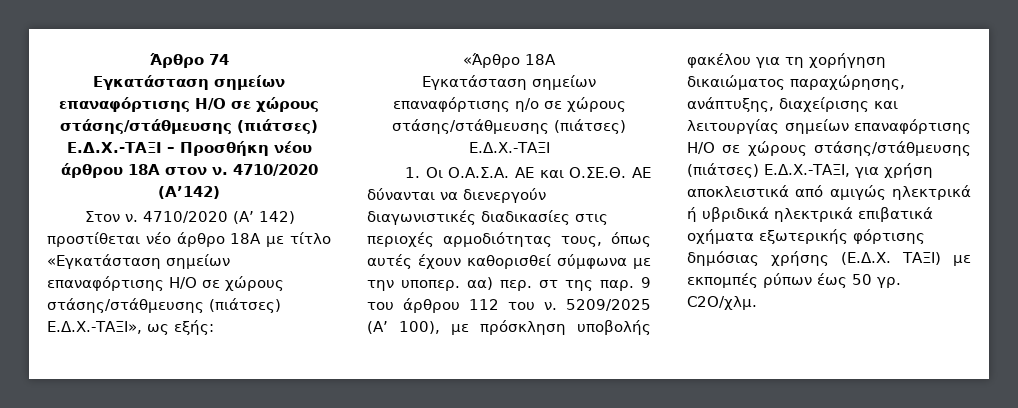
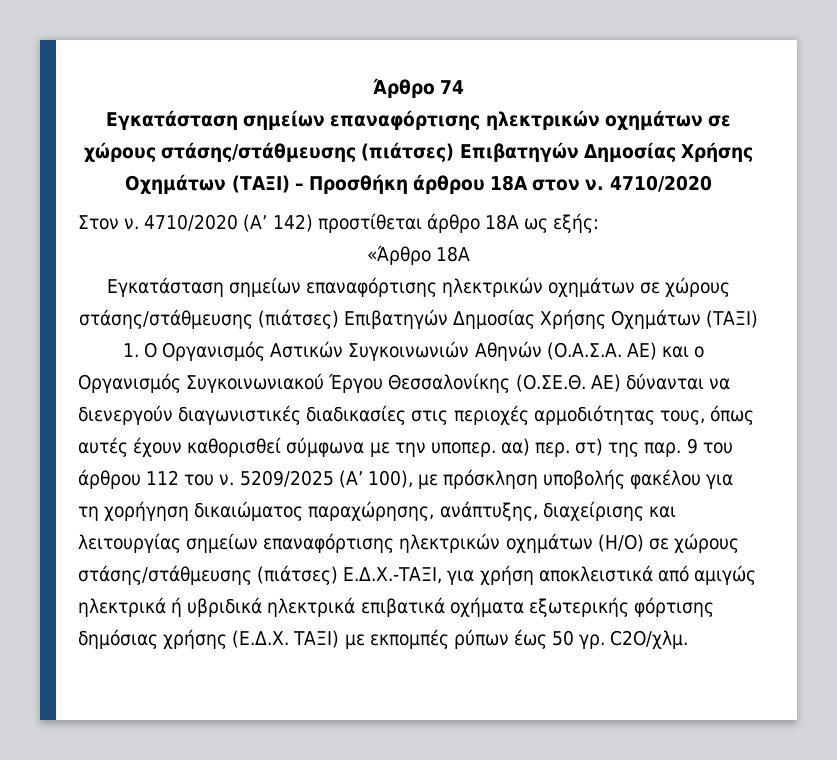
[195,97,319,112] [60,119,318,134] [66,142,162,153] Η/Ο σε χώρους στάσης/στάθμευσης (πιάτσες) Ε.Δ.Χ.-ΤΑΞΙ -> [485,110,731,130] [84,142,753,162] [125,174,290,194] ηλεκτρικών οχημάτων σε χώρους στάσης/στάθμευσης (πιάτσες) Επιβατηγών Δημοσίας Χρήσης Οχημάτων (ΤΑΞΙ)
[273,141,312,153] νέου -> (408, 184) none
[158,186,220,199] (Α’142) -> (712, 183) none
[145,232,171,244] νέο -> (422, 223) none
[266,232,331,247] [47,254,230,269] [47,276,284,291] [47,298,281,313] [47,321,142,334] με τίτλο «Εγκατάσταση σημείων επαναφόρτισης Η/Ο σε χώρους στάσης/στάθμευσης (πιάτσες) Ε.Δ.Χ.-ΤΑΞΙ», -> (519, 222) none
[514,97,626,112] [392,119,626,134] [468,142,550,153] [404,167,651,178] η/ο σε χώρους στάσης/στάθμευσης (πιάτσες) Ε.Δ.Χ.-ΤΑΞΙ // 1. Οι Ο.Α.Σ.Α. ΑΕ και Ο.ΣΕ.Θ. ΑΕ -> [442,277,731,297] [78,309,759,329] [122,341,705,361] [78,373,621,393] ηλεκτρικών οχημάτων σε χώρους στάσης/στάθμευσης (πιάτσες) Επιβατηγών Δημοσίας Χρήσης Οχημάτων (ΤΑΞΙ) // 1. Ο Οργανισμός Αστικών Συγκοινωνιών Αθηνών (Ο.Α.Σ.Α. ΑΕ) και ο Οργανισμός Συγκοινωνιακού Έργου Θεσσαλονίκης (Ο.ΣΕ.Θ. ΑΕ)
[539,280,558,288] στ -> [575,438,604,456] στ)
[687,142,715,154] Η/Ο -> [399,533,644,553] ηλεκτρικών οχημάτων (Η/Ο)

